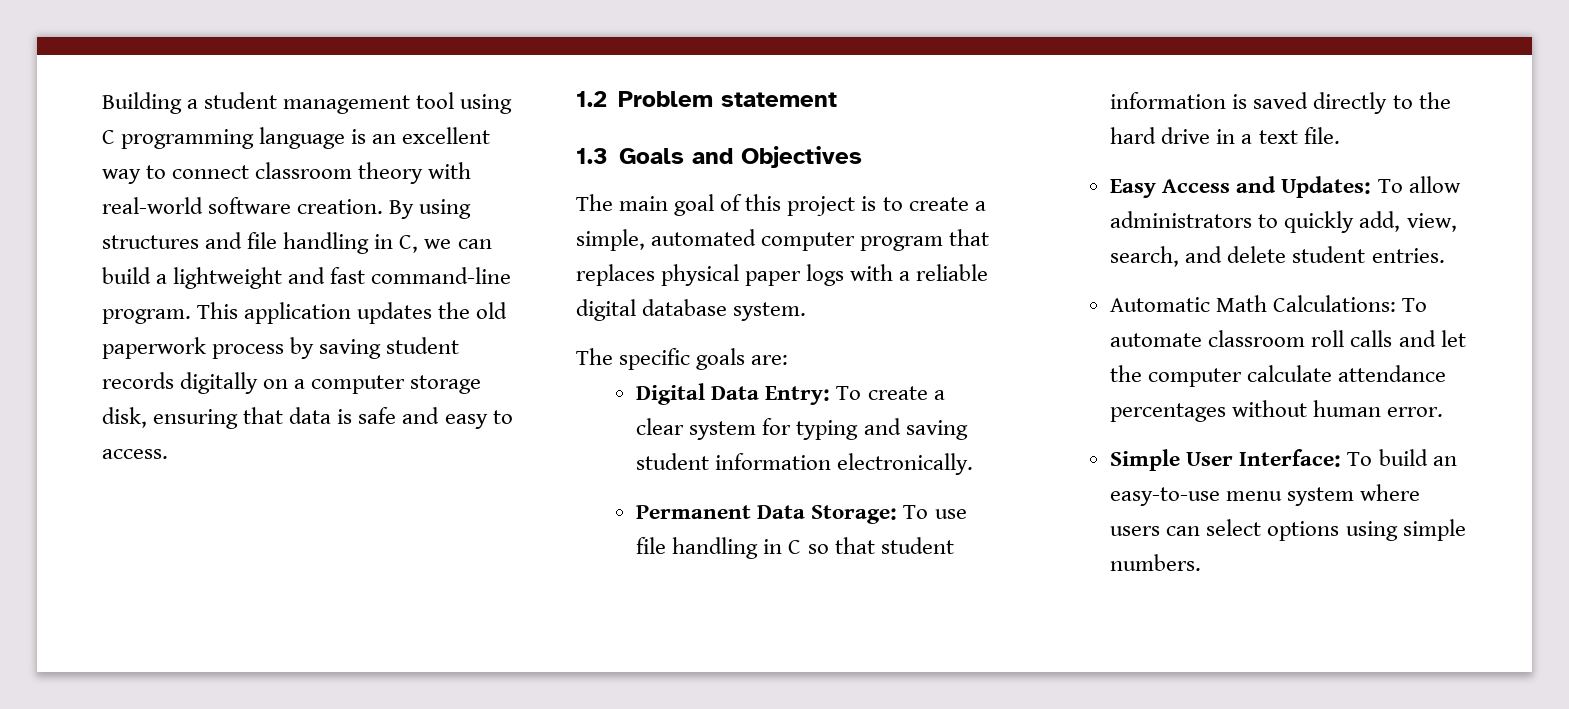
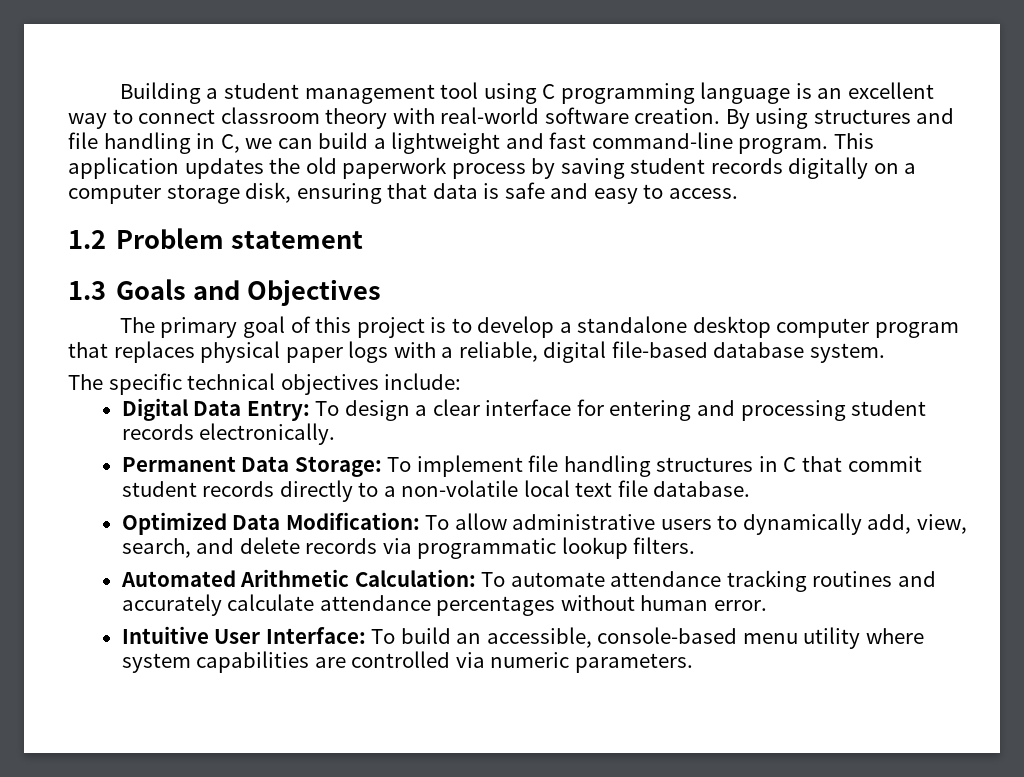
[619,196,669,211] main -> [160,317,238,338] primary
[908,197,986,211] [576,229,757,251] create a simple, automated -> [477,316,771,338] develop a standalone desktop
[916,264,989,281] [576,299,636,321] reliable digital -> [458,341,708,363] reliable, digital file-based
[696,348,789,370] goals are: -> [187,373,462,395] technical objectives include:
[867,386,928,400] create -> [344,400,410,421] design
[689,418,968,440] [636,453,832,470] system for typing and saving student information -> [485,399,927,421] [121,424,194,440] interface for entering and processing student records
[934,509,967,519] [636,537,759,559] use file handling -> [416,455,754,477] implement file handling structures
[807,537,954,554] [1110,92,1451,114] [1110,127,1340,144] [1110,176,1461,198] [1110,211,1355,233] so that student information is saved directly to the hard drive in a text file. // Easy Access and Updates: To allow administrators to quickly -> [801,456,922,472] [121,480,751,502] [121,512,862,535] that commit student records directly to a non-volatile local text file database. // Optimized Data Modification: To allow administrative users to dynamically
[1292,246,1445,263] [1110,295,1428,312] [1110,330,1466,347] [1110,365,1243,387] student entries. // Automatic Math Calculations: To automate classroom roll calls and let the computer -> [305,537,696,559] [120,569,936,592] [121,594,222,616] records via programmatic lookup filters. // Automated Arithmetic Calculation: To automate attendance tracking routines and accurately
[1110,449,1181,471] Simple -> [121,626,209,644] Intuitive
[1110,484,1421,506] [1110,519,1466,541] [1110,554,1202,571] easy-to-use menu system where users can select options using simple numbers. -> [486,627,924,649] [121,651,693,673] accessible, console-based menu utility where system capabilities are controlled via numeric parameters.

